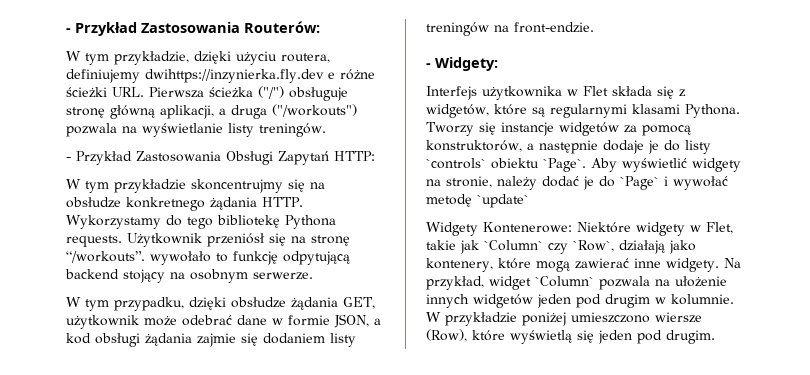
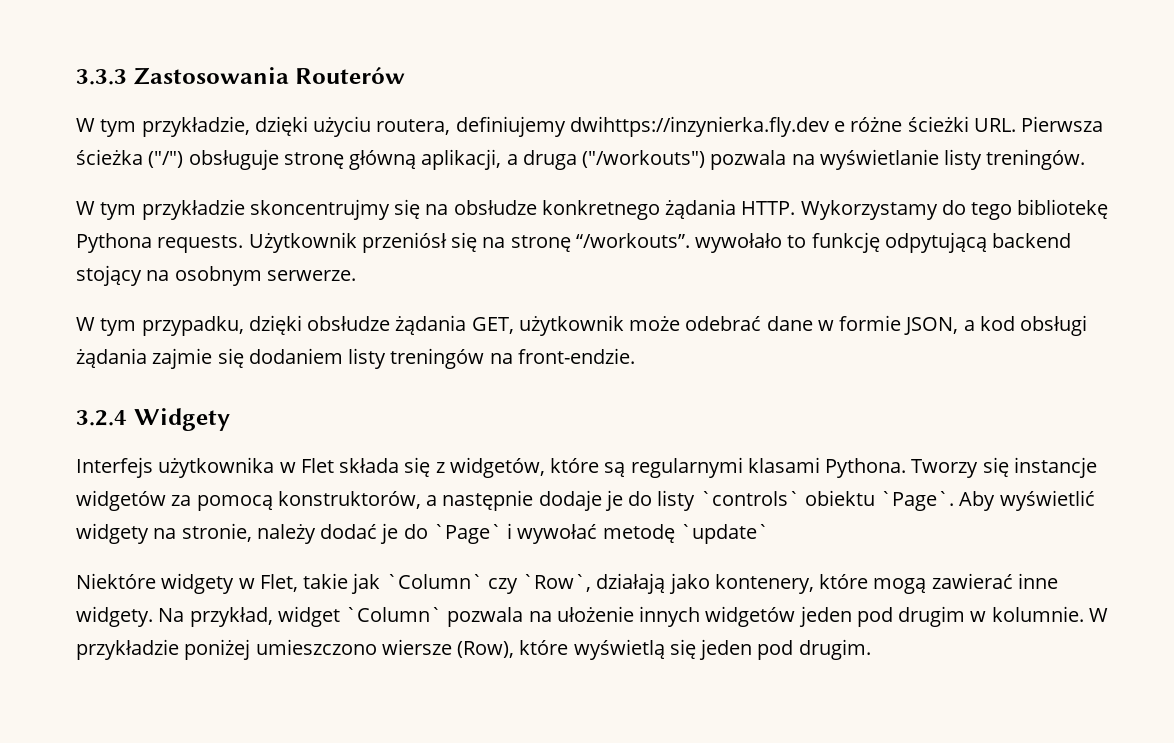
[66,21,320,36] - Przykład Zastosowania Routerów: -> [76,67,406,85] 3.3.3 Zastosowania Routerów
[66,151,375,165] // - Przykład Zastosowania Obsługi Zapytań HTTP: -> (1086, 159) none
[426,57,498,71] - Widgety: -> [76,408,230,431] 3.2.4 Widgety
[426,222,572,236] Widgety Kontenerowe: -> (769, 534) none

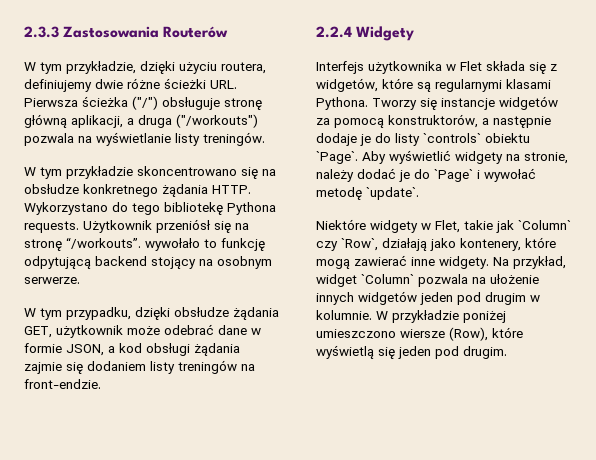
[76,69,127,85] 3.3.3 -> [24,26,59,38] 2.3.3
[569,116,846,137] dwihttps://inzynierka.fly.dev e -> [95,79,123,89] dwie
[249,199,390,220] skoncentrujmy -> [137,166,237,176] skoncentrowano
[800,200,938,220] Wykorzystamy -> [24,202,108,215] Wykorzystano
[76,410,127,426] 3.2.4 -> [316,26,352,38] 2.2.4
[679,524,769,544] `update` -> [366,187,419,200] `update`.

